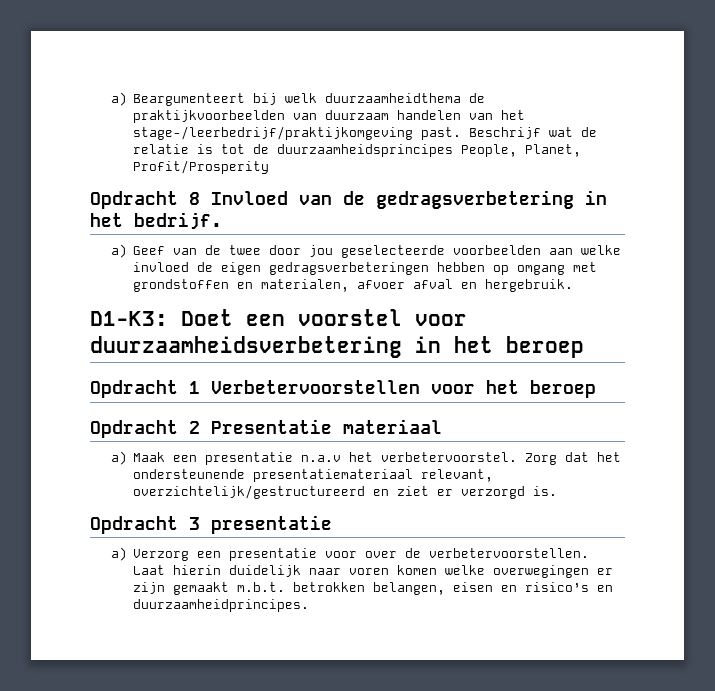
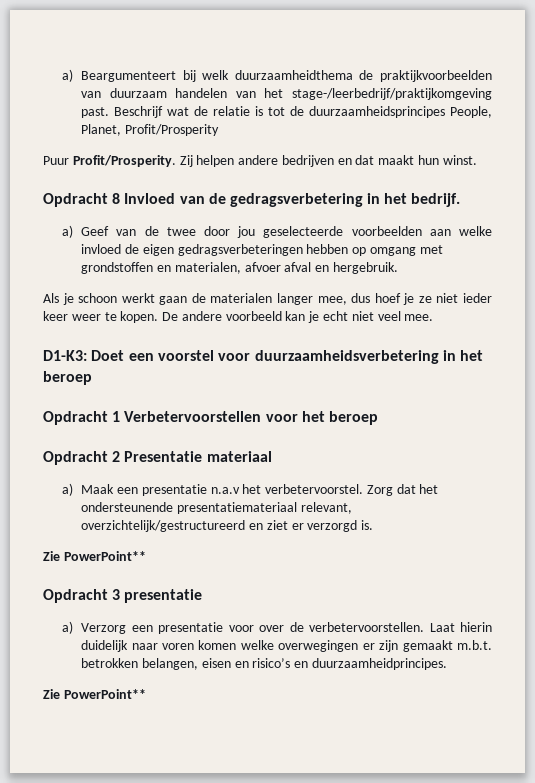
(270, 167) none -> [43,155,477,167] // Puur Profit/Prosperity. Zij helpen andere bedrijven en dat maakt hun winst.
(574, 285) none -> [43,293,492,305] [43,311,434,323] // Als je schoon werkt gaan de materialen langer mee, dus hoef je ze niet ieder keer weer te kopen. De andere voorbeeld kan je echt niet veel mee.
(558, 491) none -> [43,551,146,561] // Zie PowerPoint**
(310, 605) none -> [43,689,146,699] // Zie PowerPoint**

